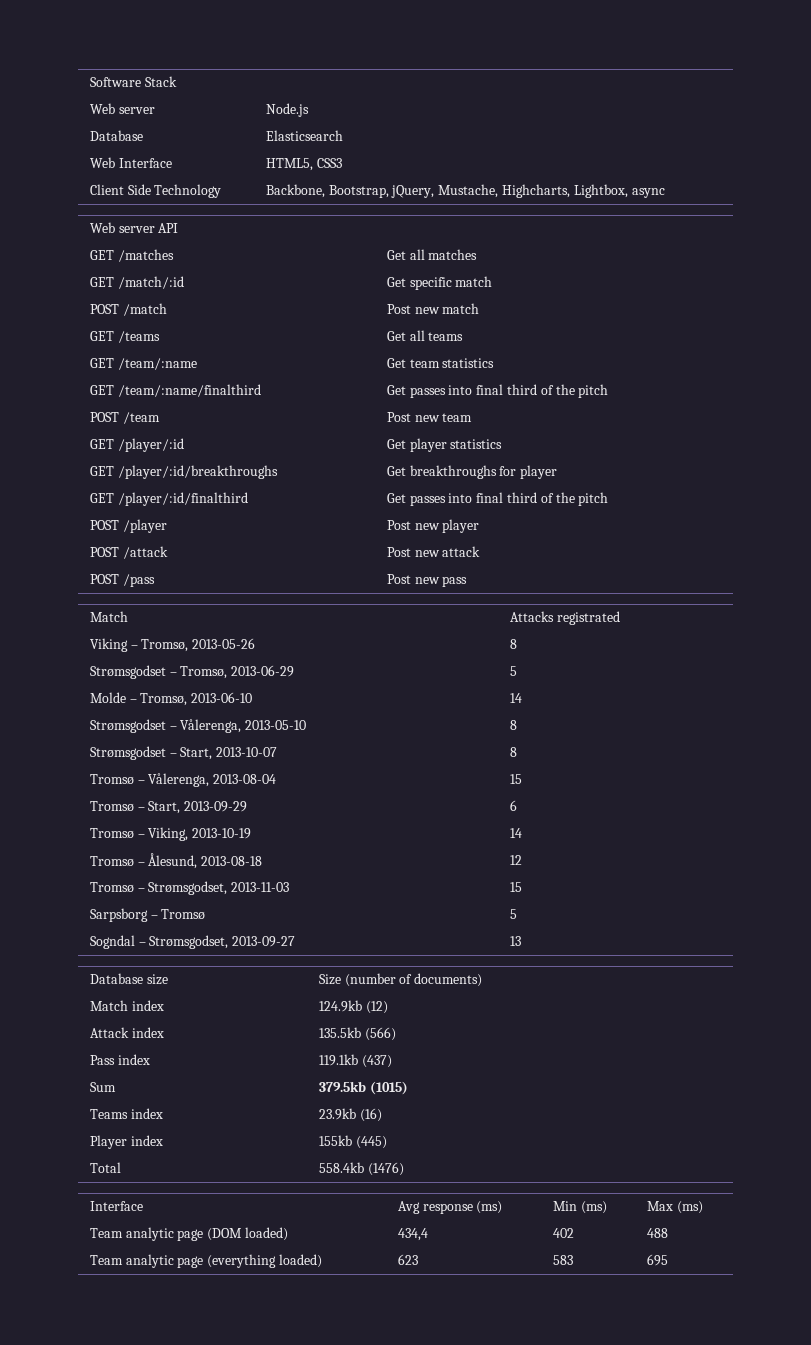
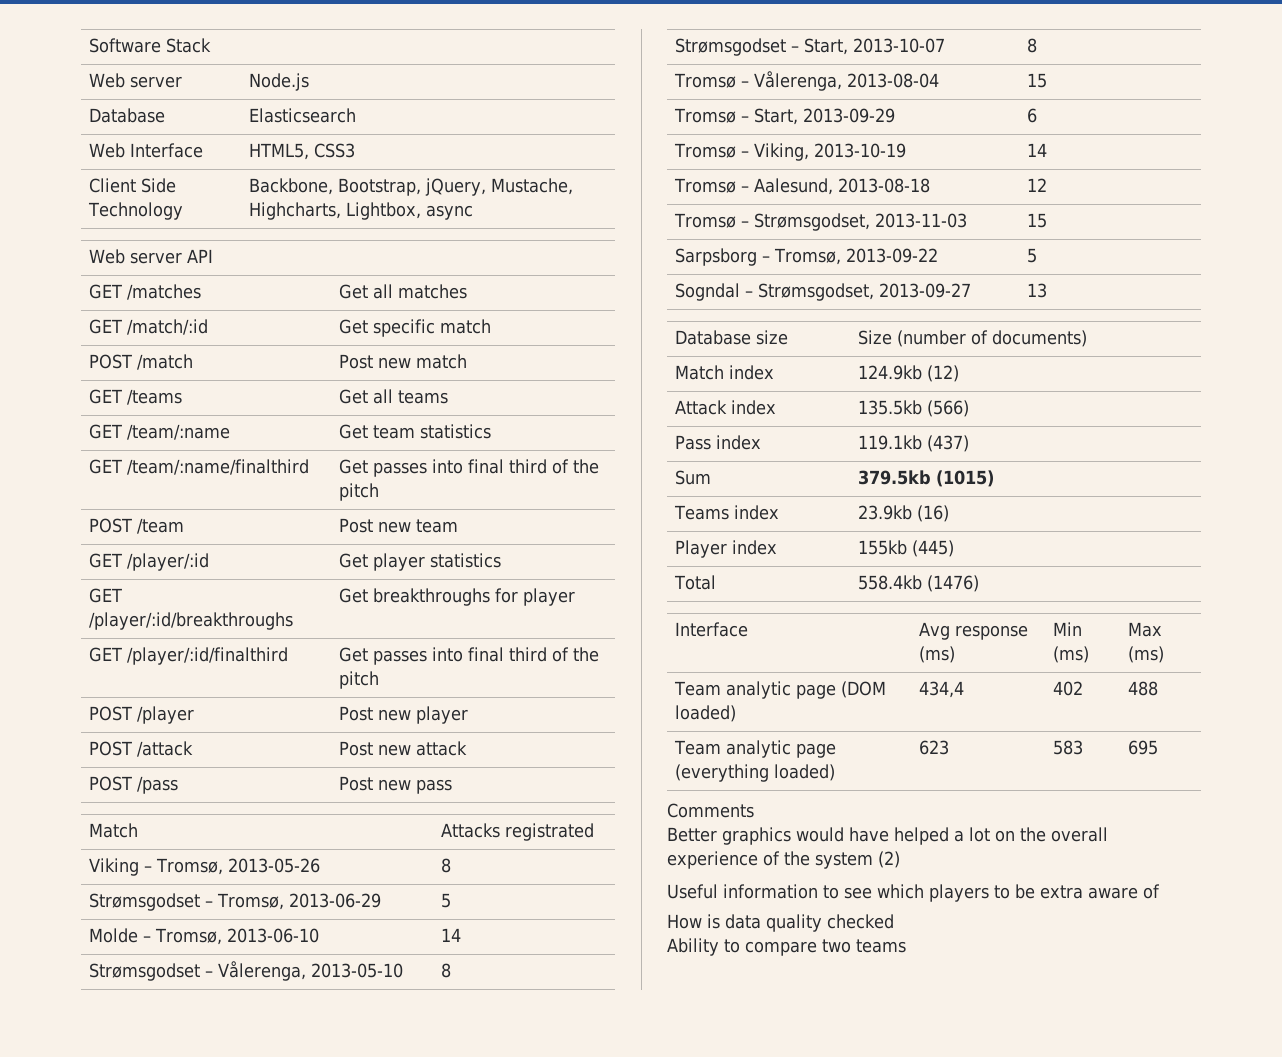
[148,853,198,869] Ålesund, -> [753,178,833,195] Aalesund,
[161,909,206,920] Tromsø -> [773,248,938,265] Tromsø, 2013-09-22
(668, 1260) none -> [667,803,754,818] [667,827,1108,845] [667,851,900,869] [667,884,1160,902] [667,914,894,932] [667,938,906,956] // Comments // Better graphics would have helped a lot on the overall experience of the system (2) // Useful information to see which players to be extra aware of // How is data quality checked // Ability to compare two teams

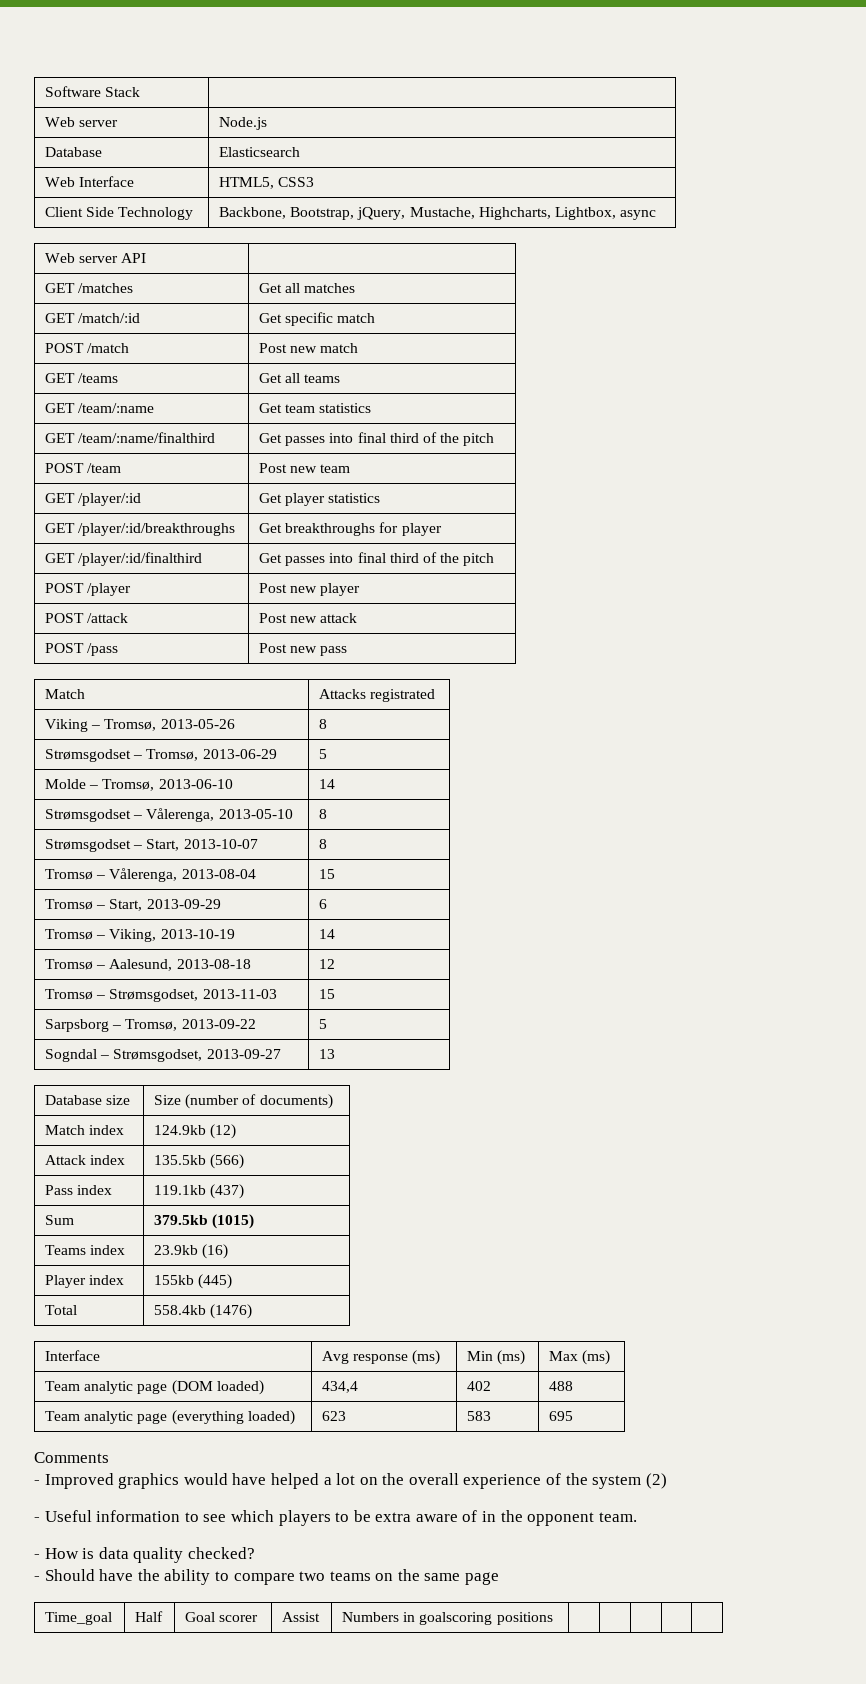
[667,827,717,842] Better -> [34,1473,114,1489] - Improved
(900, 859) none -> [34,1517,40,1522] -
[667,914,894,932] [667,938,906,956] // How is data quality checked // Ability to compare two teams -> [482,1510,637,1526] [34,1547,255,1563] [34,1569,500,1585] [45,1612,113,1625] [135,1611,164,1622] [185,1612,259,1622] [282,1612,321,1622] [342,1612,553,1625] in the opponent team. // - How is data quality checked? // - Should have the ability to compare two teams on the same page // Time_goal | Half | Goal scorer | Assist | Numbers in goalscoring positions | | | | |

